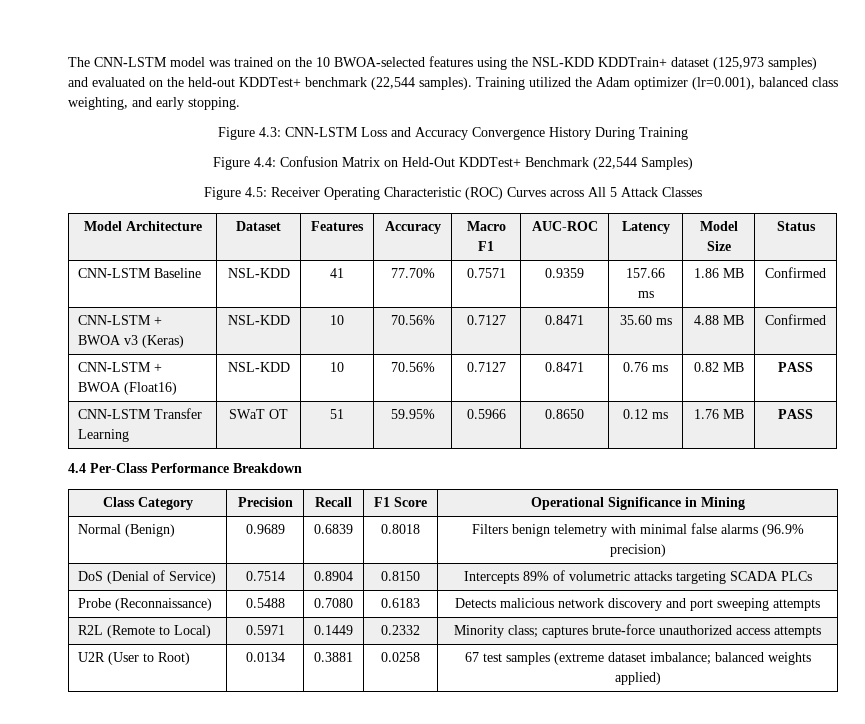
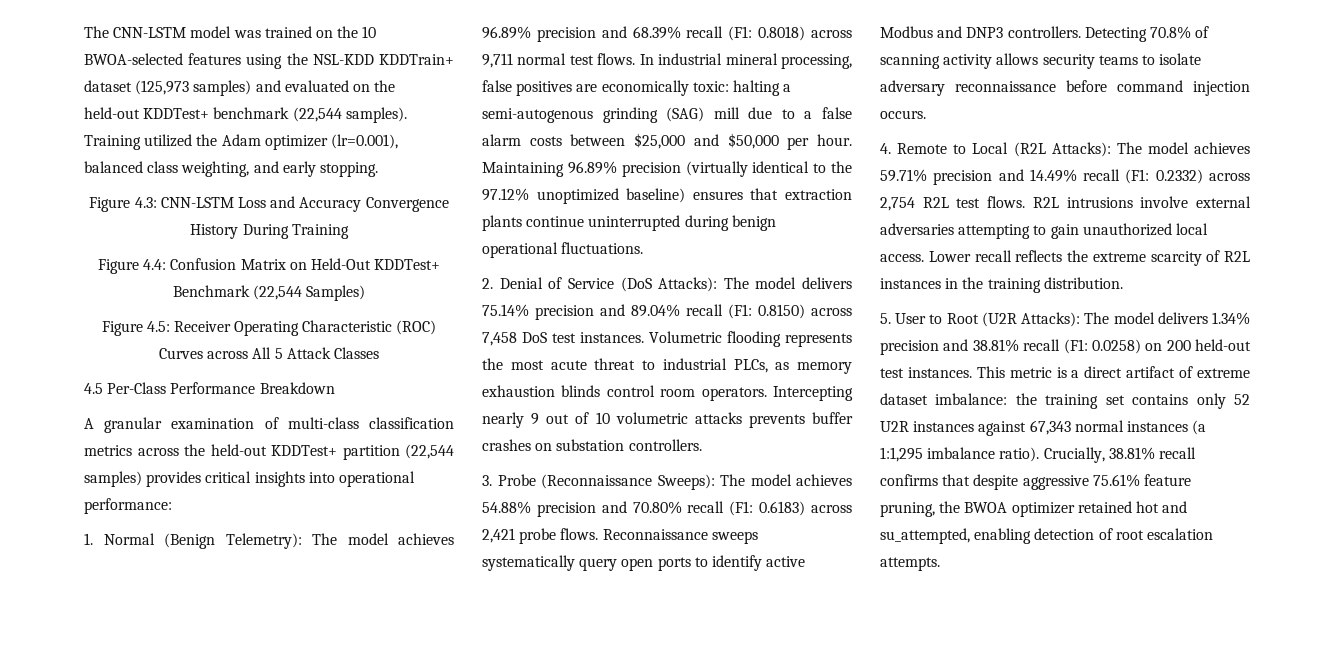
[83,221,202,231] [236,221,281,231] [311,221,364,231] [384,221,441,234] [466,221,506,231] [478,241,494,251] [531,221,598,231] [621,221,670,234] [699,221,738,231] [706,241,731,251] [776,221,816,231] [78,268,202,278] [227,268,290,278] [330,268,344,278] [390,268,435,278] [466,268,506,278] [545,268,584,278] [626,268,665,278] [637,291,654,298] [693,268,744,278] [765,267,826,278] [78,315,163,325] [78,335,185,348] [227,315,290,325] [330,315,344,325] [390,315,435,325] [466,315,506,325] [545,315,584,325] [619,315,672,325] [693,315,744,325] [765,314,826,325] [78,362,163,372] [78,382,178,395] [227,362,290,372] [330,362,344,372] [390,362,435,372] [466,362,506,372] [545,362,584,372] [623,362,668,372] [693,362,744,372] [778,362,813,372] [78,408,203,419] [78,429,130,442] [229,409,288,419] [330,409,344,419] [390,409,435,419] [466,409,506,419] [545,409,584,419] [623,409,668,419] [693,409,744,419] [778,409,813,419] [68,463,302,473] [102,497,193,510] [237,497,293,507] [315,497,352,507] [374,497,427,507] [530,497,745,510] [78,524,176,537] [245,524,285,534] [314,524,353,534] [381,524,420,534] [471,523,804,537] [609,544,666,557] [78,570,217,584] [245,571,285,581] [314,571,353,581] [381,571,420,581] [463,570,812,584] [78,598,213,611] [245,598,285,608] [314,598,353,608] [381,598,420,608] [455,598,820,611] [78,625,212,638] [245,625,285,635] [314,625,353,635] [381,625,420,635] [454,624,821,638] [78,652,191,665] [245,652,285,662] [314,652,353,662] [381,652,420,662] [464,652,811,665] [614,672,661,685] // Model Architecture | Dataset | Features | Accuracy | Macro F1 | AUC-ROC | Latency | Model Size | Status // CNN-LSTM Baseline | NSL-KDD | 41 | 77.70% | 0.7571 | 0.9359 | 157.66 ms | 1.86 MB | Confirmed // CNN-LSTM + BWOA v3 (Keras) | NSL-KDD | 10 | 70.56% | 0.7127 | 0.8471 | 35.60 ms | 4.88 MB | Confirmed // CNN-LSTM + BWOA (Float16) | NSL-KDD | 10 | 70.56% | 0.7127 | 0.8471 | 0.76 ms | 0.82 MB | PASS // CNN-LSTM Transfer Learning | SWaT OT | 51 | 59.95% | 0.5966 | 0.8650 | 0.12 ms | 1.76 MB | PASS // 4.4 Per-Class Performance Breakdown // Class Category | Precision | Recall | F1 Score | Operational Significance in Mining // Normal (Benign) | 0.9689 | 0.6839 | 0.8018 | Filters benign telemetry with minimal false alarms (96.9% precision) // DoS (Denial of Service) | 0.7514 | 0.8904 | 0.8150 | Intercepts 89% of volumetric attacks targeting SCADA PLCs // Probe (Reconnaissance) | 0.5488 | 0.7080 | 0.6183 | Detects malicious network discovery and port sweeping attempts // R2L (Remote to Local) | 0.5971 | 0.1449 | 0.2332 | Minority class; captures brute-force unauthorized access attempts // U2R (User to Root) | 0.0134 | 0.3881 | 0.0258 | 67 test samples (extreme dataset imbalance; balanced weights applied) -> [84,382,335,394] [84,417,454,433] [84,444,454,460] [84,471,415,487] [84,498,172,514] [84,533,454,549] [482,26,852,42] [482,53,852,69] [482,80,792,96] [482,107,852,123] [482,133,852,150] [482,161,852,177] [482,188,852,204] [482,215,776,231] [482,242,644,258] [482,277,852,292] [482,304,852,320] [482,331,852,347] [482,358,852,374] [482,385,853,401] [482,412,853,428] [482,439,702,451] [482,474,852,490] [482,501,852,517] [482,528,758,544] [482,555,806,571] [880,26,1210,42] [880,53,1202,69] [880,80,1250,96] [880,110,926,119] [880,142,1250,157] [880,169,1250,185] [880,196,1251,211] [880,223,1208,239] [880,250,1250,266] [880,277,1123,293] [880,312,1250,327] [880,339,1251,355] [880,366,1250,378] [880,393,1250,409] [880,420,1207,436] [880,447,1196,463] [880,474,1191,490] [880,501,1188,517] [880,528,1213,544] [880,557,940,571] // 4.5 Per-Class Performance Breakdown // A granular examination of multi-class classification metrics across the held-out KDDTest+ partition (22,544 samples) provides critical insights into operational performance: // 1. Normal (Benign Telemetry): The model achieves 96.89% precision and 68.39% recall (F1: 0.8018) across 9,711 normal test flows. In industrial mineral processing, false positives are economically toxic: halting a semi-autogenous grinding (SAG) mill due to a false alarm costs between $25,000 and $50,000 per hour. Maintaining 96.89% precision (virtually identical to the 97.12% unoptimized baseline) ensures that extraction plants continue uninterrupted during benign operational fluctuations. // 2. Denial of Service (DoS Attacks): The model delivers 75.14% precision and 89.04% recall (F1: 0.8150) across 7,458 DoS test instances. Volumetric flooding represents the most acute threat to industrial PLCs, as memory exhaustion blinds control room operators. Intercepting nearly 9 out of 10 volumetric attacks prevents buffer crashes on substation controllers. // 3. Probe (Reconnaissance Sweeps): The model achieves 54.88% precision and 70.80% recall (F1: 0.6183) across 2,421 probe flows. Reconnaissance sweeps systematically query open ports to identify active Modbus and DNP3 controllers. Detecting 70.8% of scanning activity allows security teams to isolate adversary reconnaissance before command injection occurs. // 4. Remote to Local (R2L Attacks): The model achieves 59.71% precision and 14.49% recall (F1: 0.2332) across 2,754 R2L test flows. R2L intrusions involve external adversaries attempting to gain unauthorized local access. Lower recall reflects the extreme scarcity of R2L instances in the training distribution. // 5. User to Root (U2R Attacks): The model delivers 1.34% precision and 38.81% recall (F1: 0.0258) on 200 held-out test instances. This metric is a direct artifact of extreme dataset imbalance: the training set contains only 52 U2R instances against 67,343 normal instances (a 1:1,295 imbalance ratio). Crucially, 38.81% recall confirms that despite aggressive 75.61% feature pruning, the BWOA optimizer retained hot and su_attempted, enabling detection of root escalation attempts.

